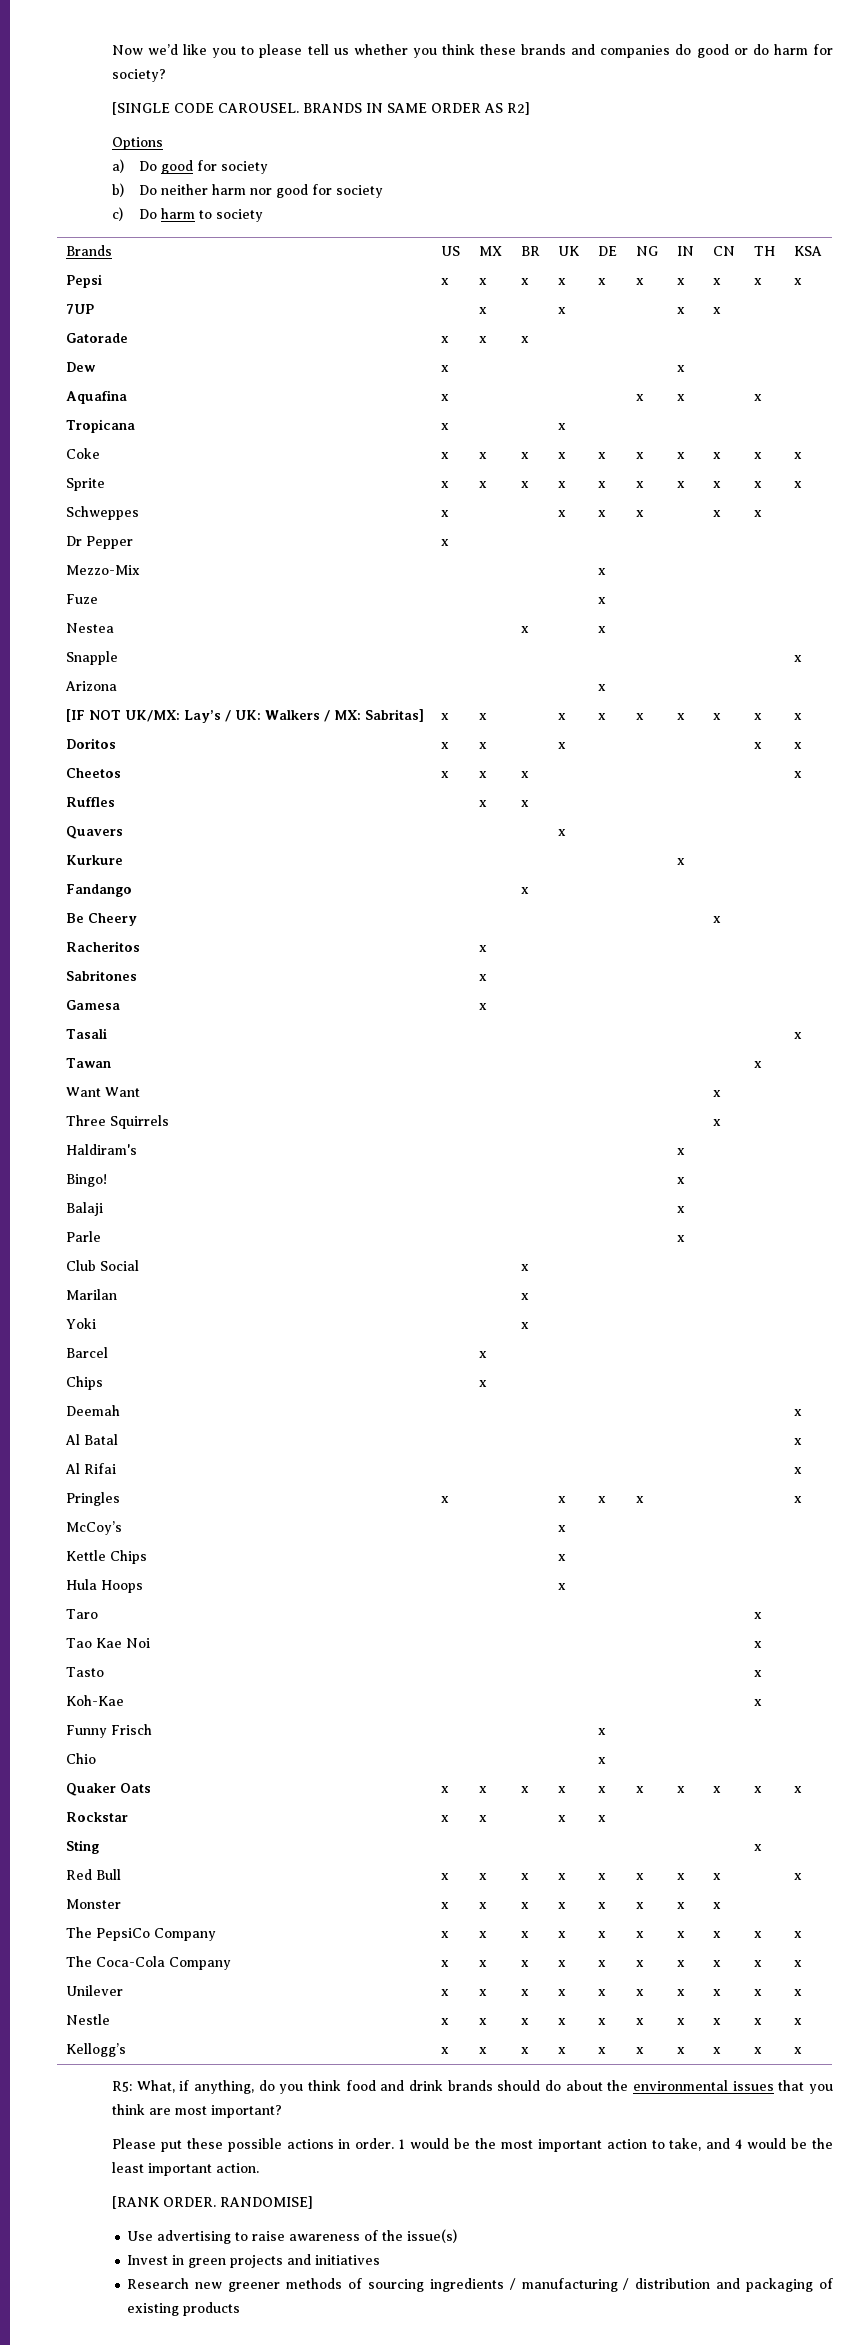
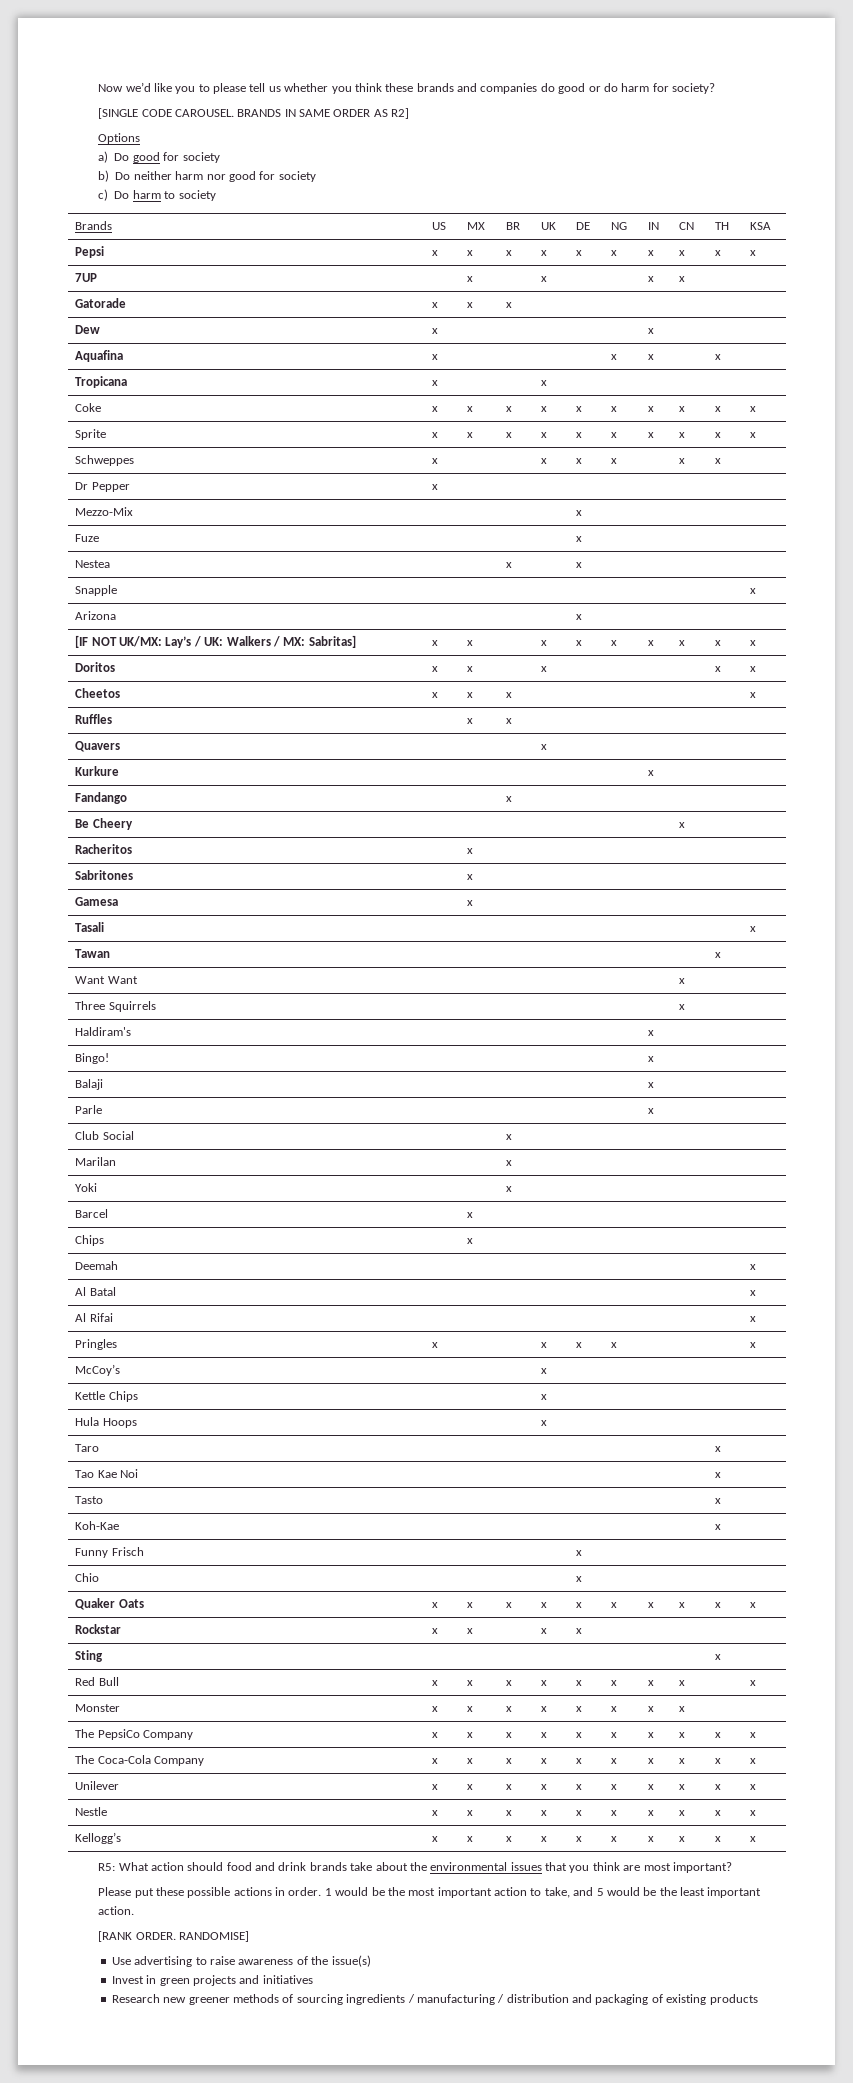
[136,2080,341,2094] What, if anything, do you think -> [118,1862,224,1871] What action should
[497,2080,561,2091] should do -> [350,1862,373,1871] take
[735,2139,743,2149] 4 -> [596,1888,604,1896] 5

